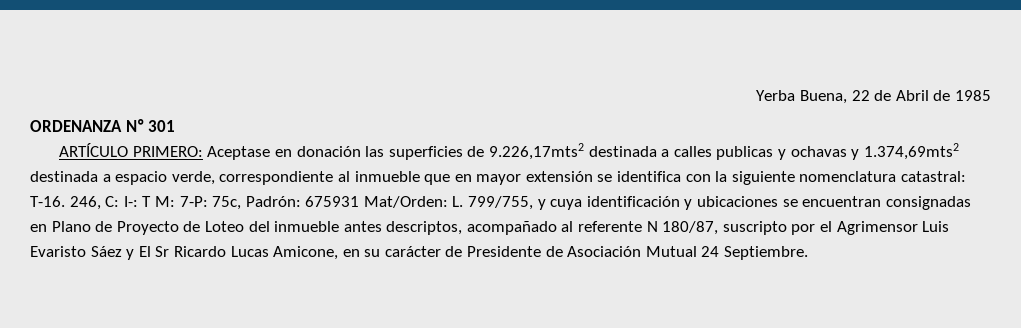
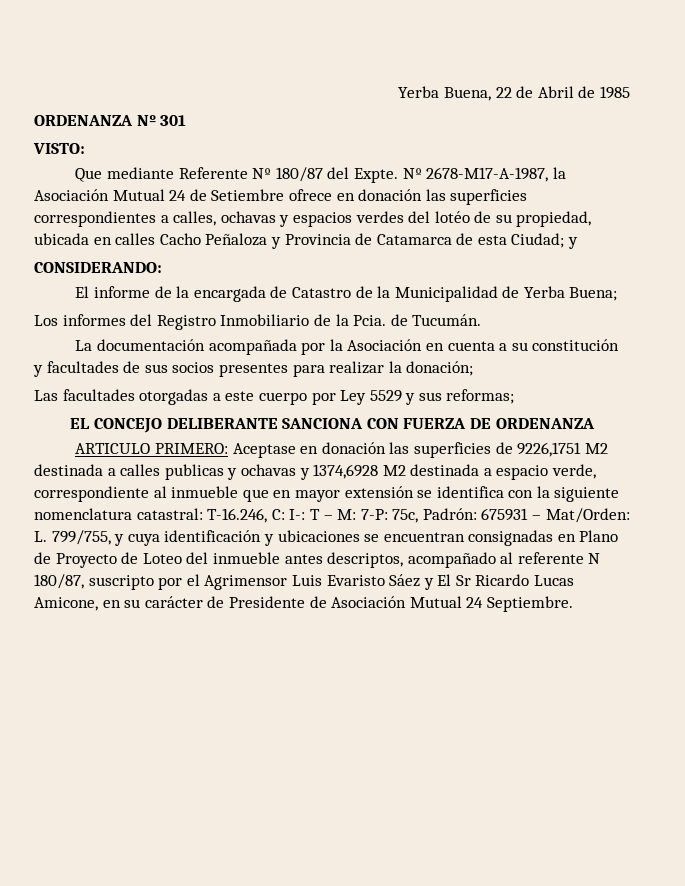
[59,143,129,157] ARTÍCULO -> [33,143,85,154] [75,167,566,183] [34,189,528,205] [34,211,592,227] [34,233,579,249] [34,262,162,273] [75,286,618,302] [34,314,482,330] [75,339,620,355] [33,361,474,377] [34,389,515,405] [70,418,595,433] [75,443,151,454] VISTO: // Que mediante Referente Nº 180/87 del Expte. Nº 2678-M17-A-1987, la Asociación Mutual 24 de Setiembre ofrece en donación las superficies correspondientes a calles, ochavas y espacios verdes del lotéo de su propiedad, ubicada en calles Cacho Peñaloza y Provincia de Catamarca de esta Ciudad; y // CONSIDERANDO: // El informe de la encargada de Catastro de la Municipalidad de Yerba Buena; // Los informes del Registro Inmobiliario de la Pcia. de Tucumán. // La documentación acompañada por la Asociación en cuenta a su constitución y facultades de sus socios presentes para realizar la donación; // Las facultades otorgadas a este cuerpo por Ley 5529 y sus reformas; // EL CONCEJO DELIBERANTE SANCIONA CON FUERZA DE ORDENANZA // ARTICULO
[489,143,585,160] 9.226,17mts2 -> [517,442,608,457] 9226,1751 M2
[863,143,959,160] 1.374,69mts2 -> [313,464,406,479] 1374,6928 M2
[30,196,101,210] T-16. 246, -> [207,508,268,523] T-16.246,
(152, 201) none -> [323,515,333,520] –
(360, 201) none -> [532,515,542,520] –

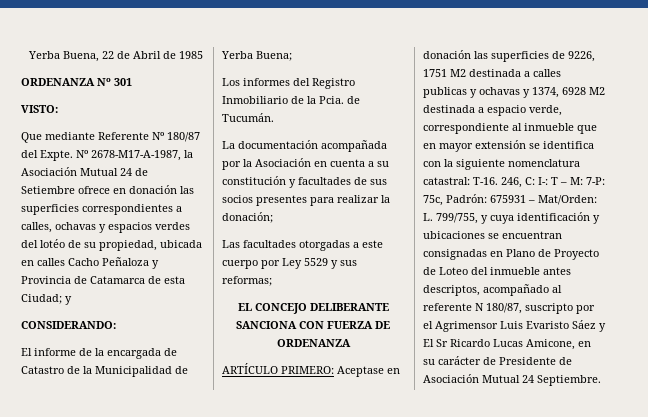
[75,443,151,454] ARTICULO -> [222,363,278,374] ARTÍCULO
[517,442,582,457] 9226,1751 -> [568,51,595,62] [423,69,447,77] 9226, 1751
[313,464,379,479] 1374,6928 -> [532,87,586,98] 1374, 6928
[207,508,268,523] T-16.246, -> [473,177,522,188] T-16. 246,

